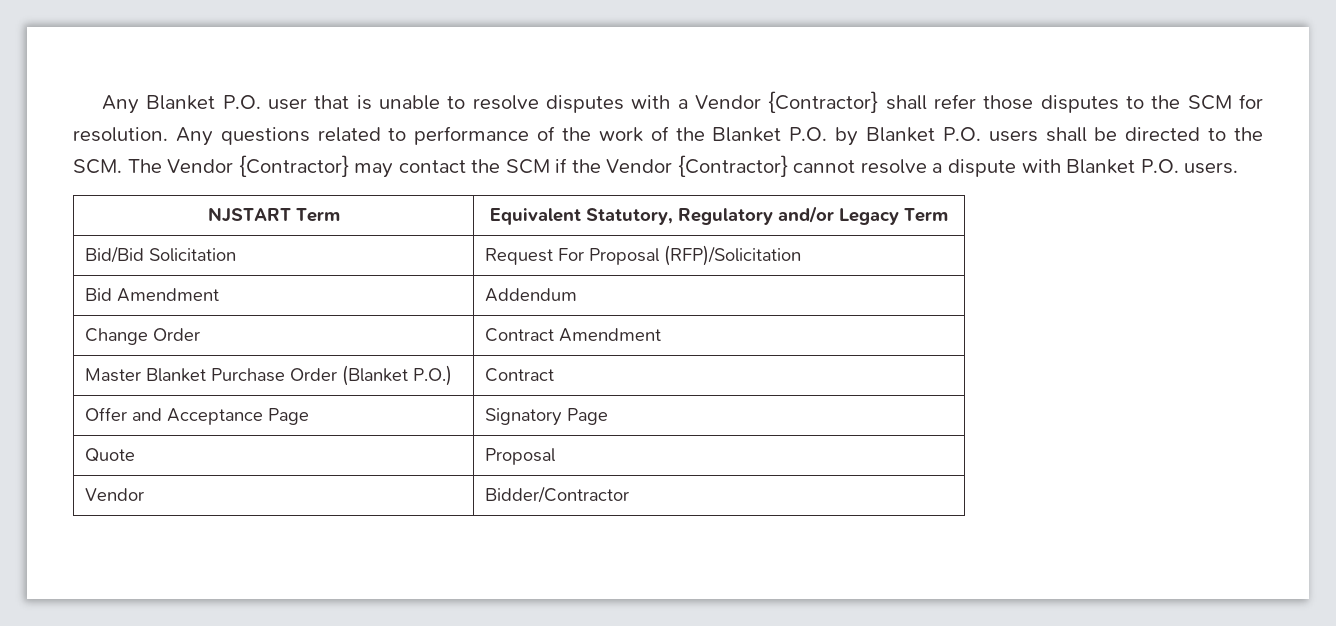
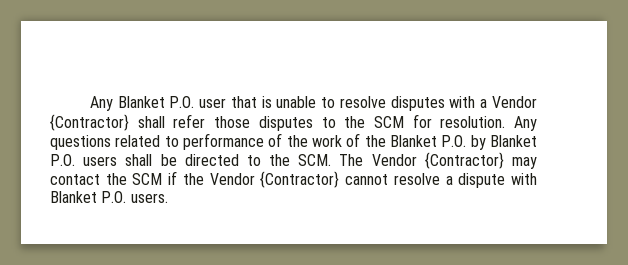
[207,207,340,222] [490,206,948,225] [85,246,237,263] [485,245,802,266] [85,288,220,302] [485,288,578,302] [85,328,201,345] [485,328,662,342] [85,365,453,386] [485,368,555,382] [85,407,310,425] [485,408,609,426] [85,448,136,462] [485,448,556,465] [85,488,145,501] [485,486,630,503] // NJSTART Term | Equivalent Statutory, Regulatory and/or Legacy Term // Bid/Bid Solicitation | Request For Proposal (RFP)/Solicitation // Bid Amendment | Addendum // Change Order | Contract Amendment // Master Blanket Purchase Order (Blanket P.O.) | Contract // Offer and Acceptance Page | Signatory Page // Quote | Proposal // Vendor | Bidder/Contractor -> (168, 198) none

